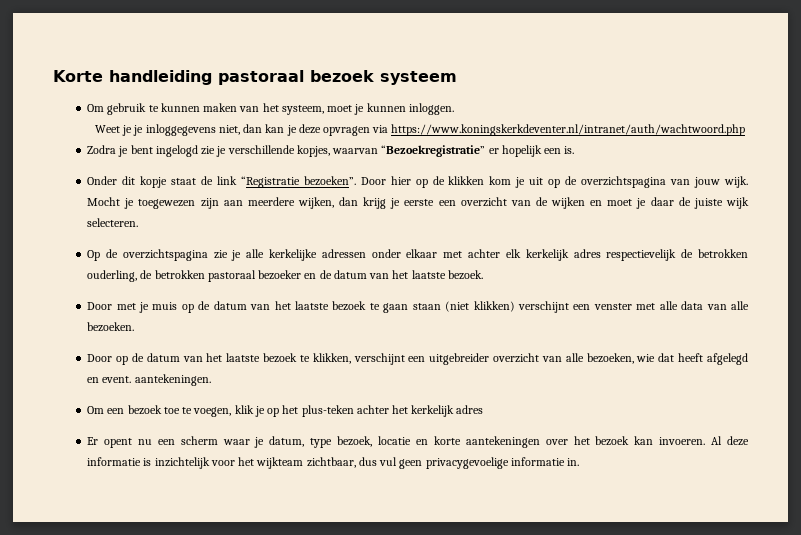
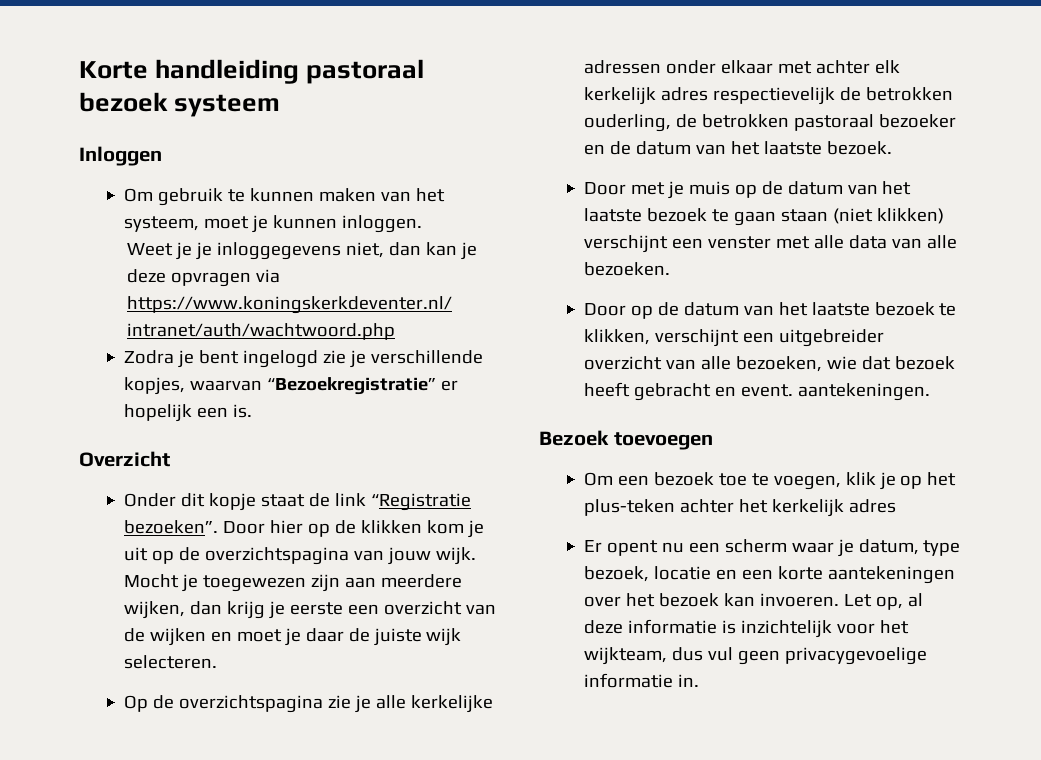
(457, 78) none -> [79,146,162,166] // Inloggen
(575, 150) none -> [79,451,170,467] // Overzicht
[678,353,748,365] heeft afgelegd -> [894,356,955,370] [583,382,711,401] bezoek heeft gebracht
(211, 380) none -> [539,430,713,450] // Bezoek toevoegen
(428, 442) none -> [741,569,773,580] een
[711,436,723,445] Al -> [843,593,923,610] Let op, al
[256,457,356,469] wijkteam zichtbaar, -> [583,647,667,665] wijkteam,

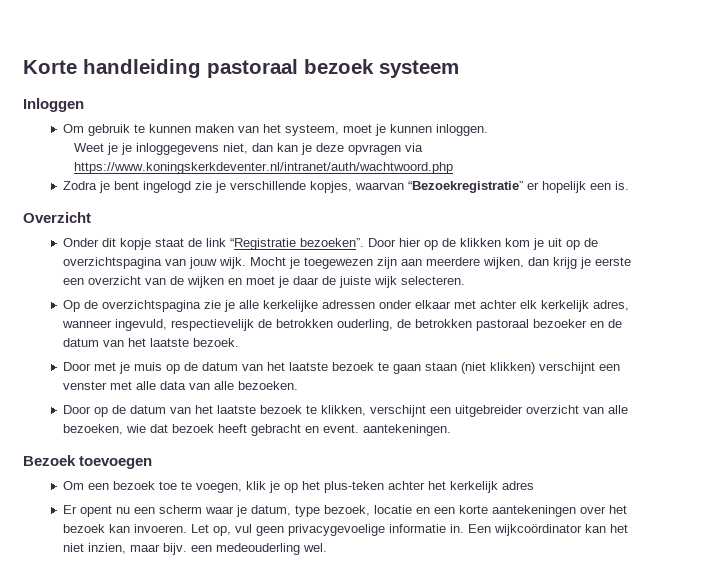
[660,87,708,101] adres -> [592,300,629,311] [61,319,167,331] adres, wanneer ingevuld,
[907,593,923,607] [583,619,909,638] [583,647,703,665] al deze informatie is inzichtelijk voor het wijkteam, dus -> (231, 531) none
(699, 680) none -> [467,524,628,536] [62,543,327,555] Een wijkcoördinator kan het niet inzien, maar bijv. een medeouderling wel.

